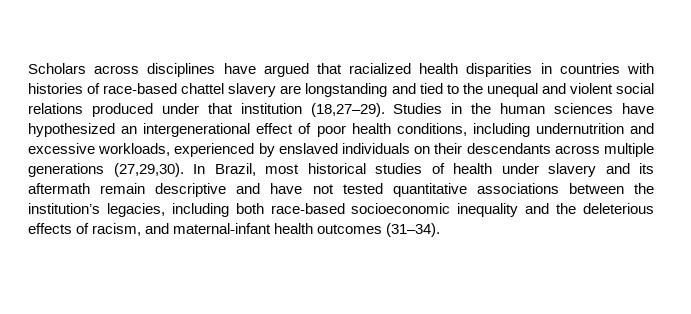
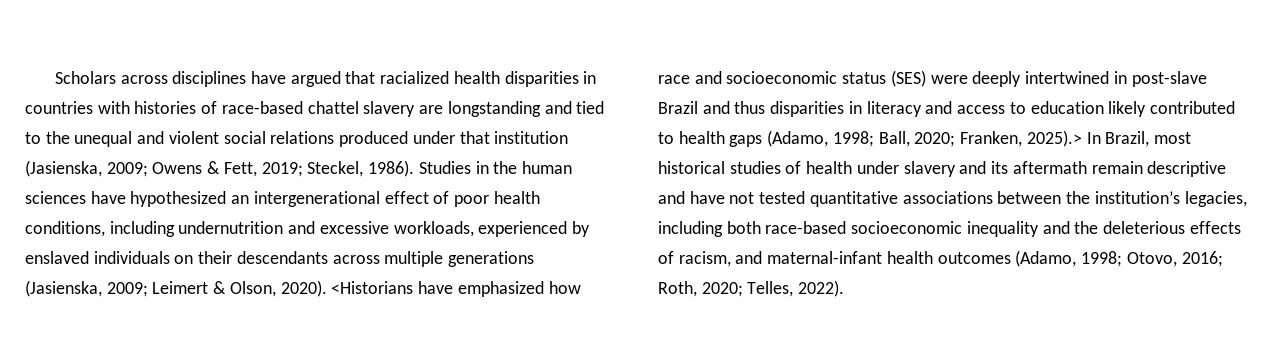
[310,103,385,117] (18,27–29). -> [25,160,415,177] (Jasienska, 2009; Owens & Fett, 2019; Steckel, 1986).
[113,163,184,177] (27,29,30). -> [25,280,581,297] [658,70,1207,87] [658,101,1235,117] [658,130,1082,147] (Jasienska, 2009; Leimert & Olson, 2020). <Historians have emphasized how race and socioeconomic status (SES) were deeply intertwined in post-slave Brazil and thus disparities in literacy and access to education likely contributed to health gaps (Adamo, 1998; Ball, 2020; Franken, 2025).>
[386,223,441,237] (31–34). -> [1015,250,1223,267] [658,280,845,297] (Adamo, 1998; Otovo, 2016; Roth, 2020; Telles, 2022).

